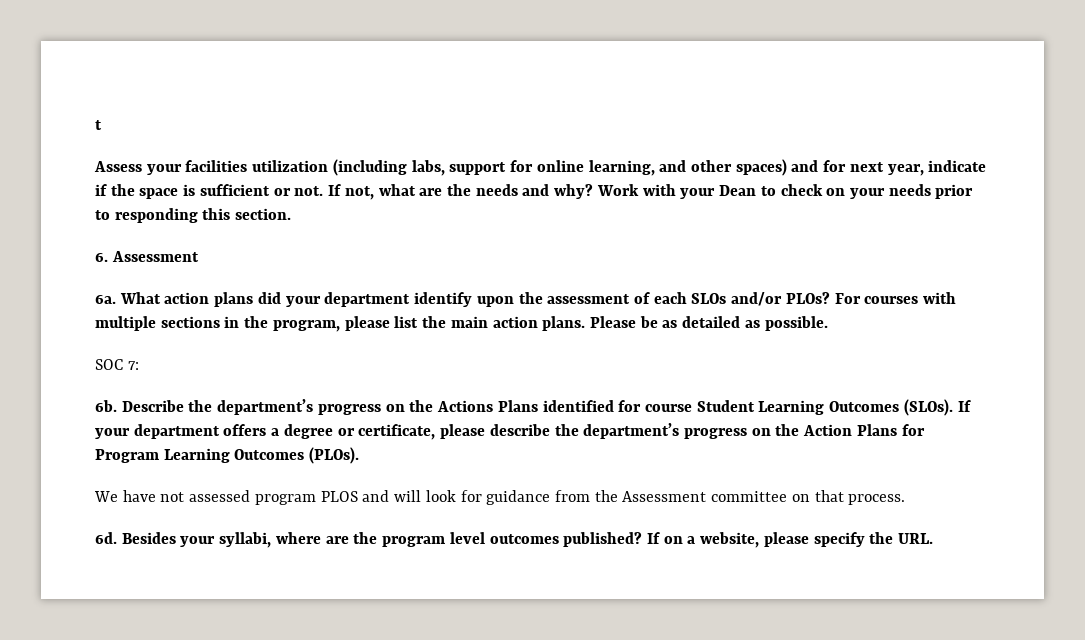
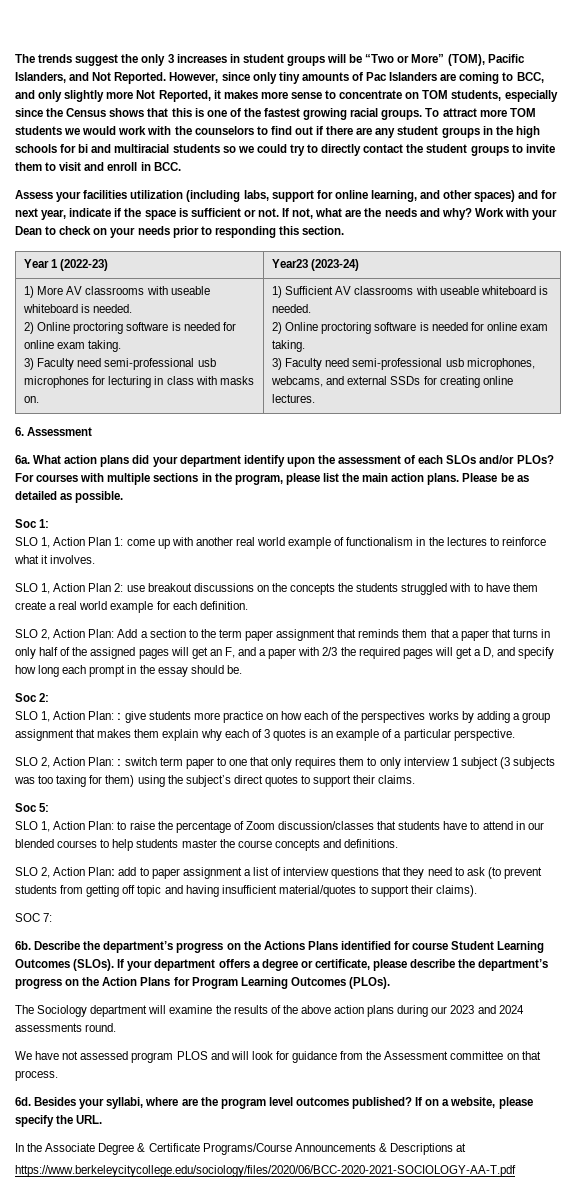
[95,120,102,130] t -> [15,54,525,66] [15,72,544,84] [15,90,558,102] [15,108,536,120] [15,126,540,138] [15,144,555,156] [15,162,181,171] The trends suggest the only 3 increases in student groups will be “Two or More” (TOM), Pacific Islanders, and Not Reported. However, since only tiny amounts of Pac Islanders are coming to BCC, and only slightly more Not Reported, it makes more sense to concentrate on TOM students, especially since the Census shows that this is one of the fastest growing racial groups. To attract more TOM students we would work with the counselors to find out if there are any student groups in the high schools for bi and multiracial students so we could try to directly contact the student groups to invite them to visit and enroll in BCC.
(292, 214) none -> [24,259,109,271] [272,259,360,271] [24,286,210,298] [23,304,133,313] [24,322,236,334] [24,340,122,352] [24,358,216,370] [24,376,254,388] [24,396,40,403] [272,286,548,298] [272,304,312,313] [272,322,549,334] [272,340,306,352] [272,358,535,370] [271,376,513,388] [272,394,316,403] // Year 1 (2022-23) | Year23 (2023-24) // 1) More AV classrooms with useable whiteboard is needed. // 2) Online proctoring software is needed for online exam taking. // 3) Faculty need semi-professional usb microphones for lecturing in class with masks on. | 1) Sufficient AV classrooms with useable whiteboard is needed. // 2) Online proctoring software is needed for online exam taking. // 3) Faculty need semi-professional usb microphones, webcams, and external SSDs for creating online lectures.
(828, 323) none -> [15,519,50,528] [15,537,546,549] [14,555,96,564] [15,583,538,595] [15,601,248,613] [15,629,551,641] [15,647,555,659] [15,665,242,677] [15,693,50,702] [15,711,550,723] [15,729,515,741] [15,757,556,769] [14,775,416,787] [15,803,50,812] [15,821,544,833] [15,839,399,851] [15,867,542,879] [15,885,478,897] // Soc 1: // SLO 1, Action Plan 1: come up with another real world example of functionalism in the lectures to reinforce what it involves. // SLO 1, Action Plan 2: use breakout discussions on the concepts the students struggled with to have them create a real world example for each definition. // SLO 2, Action Plan: Add a section to the term paper assignment that reminds them that a paper that turns in only half of the assigned pages will get an F, and a paper with 2/3 the required pages will get a D, and specify how long each prompt in the essay should be. // Soc 2: // SLO 1, Action Plan: : give students more practice on how each of the perspectives works by adding a group assignment that makes them explain why each of 3 quotes is an example of a particular perspective. // SLO 2, Action Plan: : switch term paper to one that only requires them to only interview 1 subject (3 subjects was too taxing for them) using the subject’s direct quotes to support their claims. // Soc 5: // SLO 1, Action Plan: to raise the percentage of Zoom discussion/classes that students have to attend in our blended courses to help students master the course concepts and definitions. // SLO 2, Action Plan: add to paper assignment a list of interview questions that they need to ask (to prevent students from getting off topic and having insufficient material/quotes to support their claims).
(360, 455) none -> [15,1005,524,1017] [15,1023,117,1032] // The Sociology department will examine the results of the above action plans during our 2023 and 2024 assessments round.
(934, 538) none -> [15,1143,467,1155] [15,1165,516,1177] // In the Associate Degree & Certificate Programs/Course Announcements & Descriptions at // https://www.berkeleycitycollege.edu/sociology/files/2020/06/BCC-2020-2021-SOCIOLOGY-AA-T.pdf

